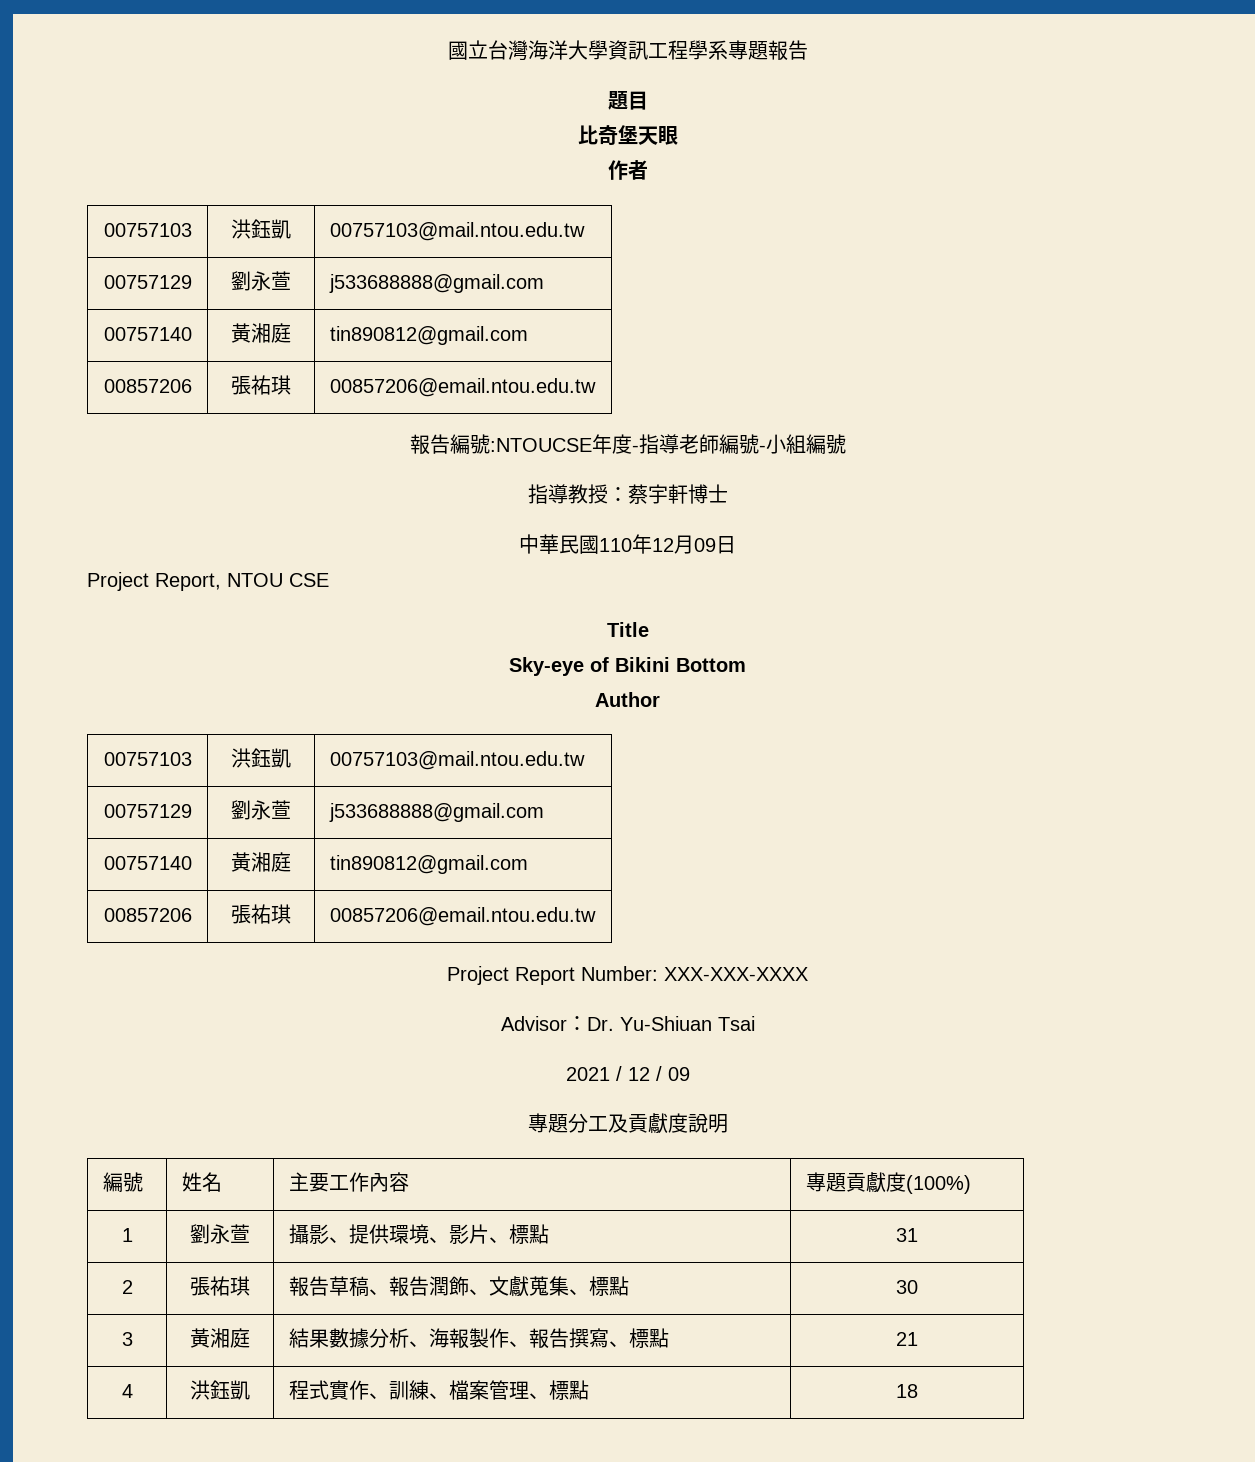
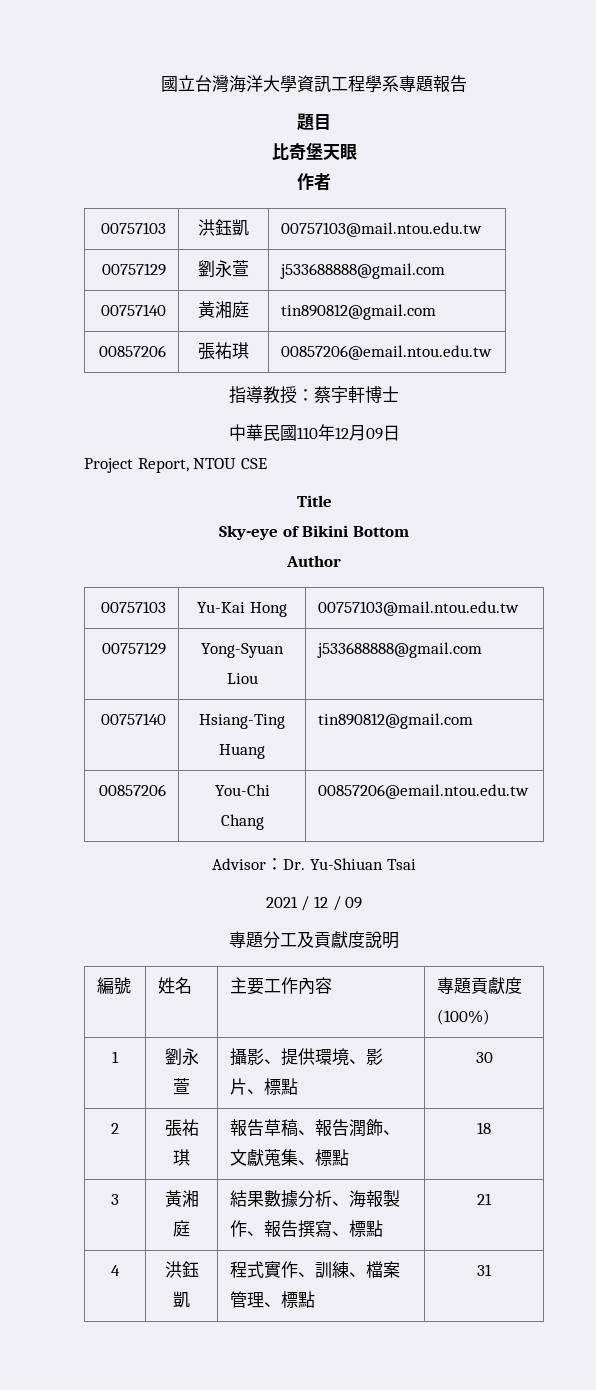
[409,434,846,455] // 報告編號:NTOUCSE年度-指導老師編號-小組編號 -> (493, 352) none
[231,748,291,768] [329,751,585,770] [104,804,193,818] [231,800,291,820] [328,803,544,822] [104,856,193,870] [231,852,291,872] [329,855,528,874] [104,908,193,922] [231,904,291,924] [329,907,596,926] [447,966,808,985] 洪鈺凱 | 00757103@mail.ntou.edu.tw // 00757129 | 劉永萱 | j533688888@gmail.com // 00757140 | 黃湘庭 | tin890812@gmail.com // 00857206 | 張祐琪 | 00857206@email.ntou.edu.tw // Project Report Number: XXX-XXX-XXXX -> [197,602,287,617] [318,601,520,616] [101,642,166,655] [201,643,284,658] [226,673,258,684] [317,642,483,658] [100,713,166,725] [199,714,285,729] [219,744,265,759] [318,713,474,729] [98,784,166,796] [214,784,270,796] [220,814,264,830] [318,784,530,799] Yu-Kai Hong | 00757103@mail.ntou.edu.tw // 00757129 | Yong-Syuan Liou | j533688888@gmail.com // 00757140 | Hsiang-Ting Huang | tin890812@gmail.com // 00857206 | You-Chi Chang | 00857206@email.ntou.edu.tw
[896,1228,918,1242] 31 -> [475,1052,493,1063] 30
[896,1280,918,1294] 30 -> [477,1122,491,1134] 18
[896,1384,918,1398] 18 -> [477,1264,492,1276] 31

